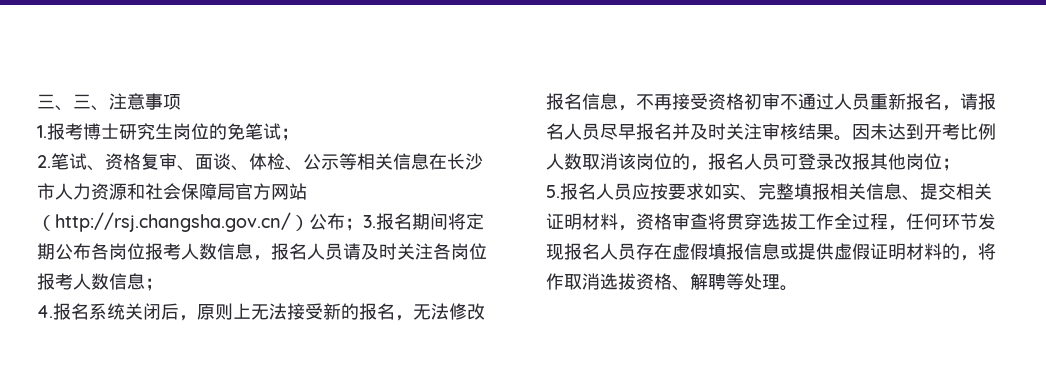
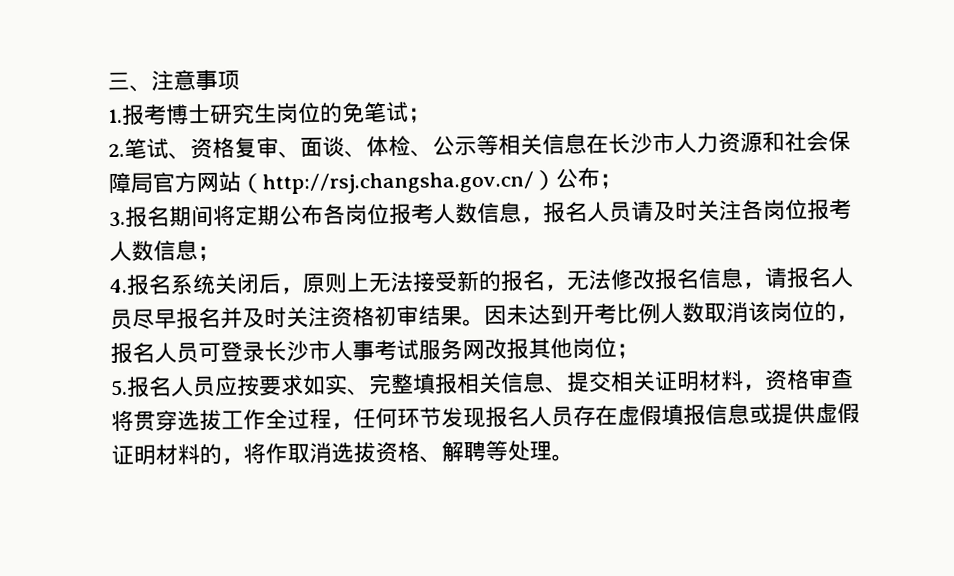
[37,94,109,111] 三、三、 -> [107,71,152,92] 三、
(363, 224) none -> (622, 181) //
[636,93,960,111] 不再接受资格初审不通过人员重新报名， -> (766, 285) none
[762,123,798,140] 审核 -> [330,305,419,328] 资格初审
(834, 161) none -> [264,339,485,363] 长沙市人事考试服务网

